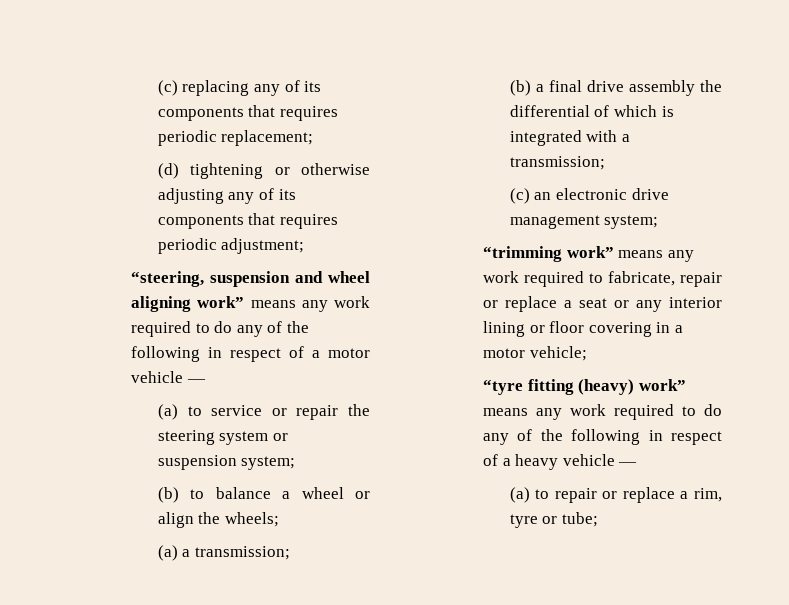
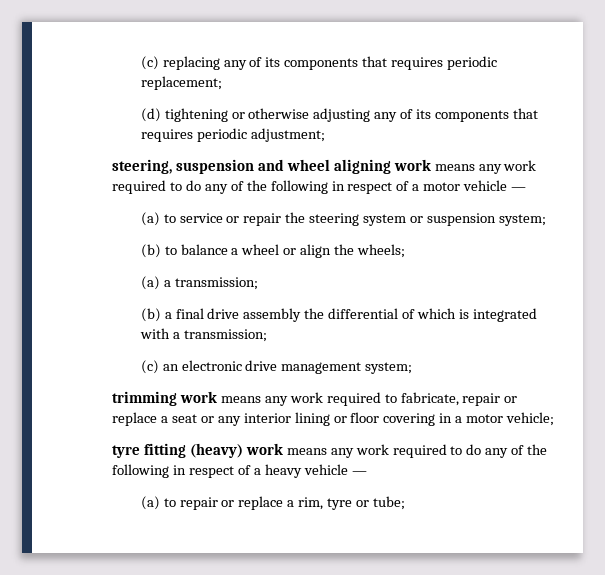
[131,271,205,287] “steering, -> [112,159,173,174] steering,
[197,296,245,308] work” -> [393,159,431,171] work
[483,246,614,262] “trimming work” -> [112,391,218,406] trimming work
[483,379,524,395] “tyre -> [112,445,141,458] tyre
[638,379,686,391] work” -> [245,443,283,455] work

